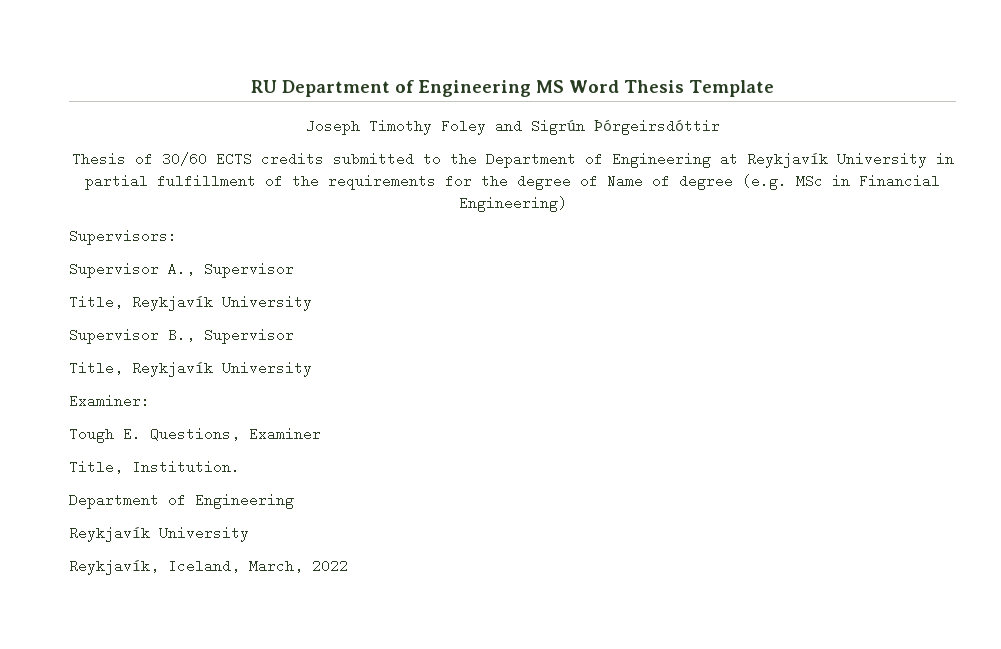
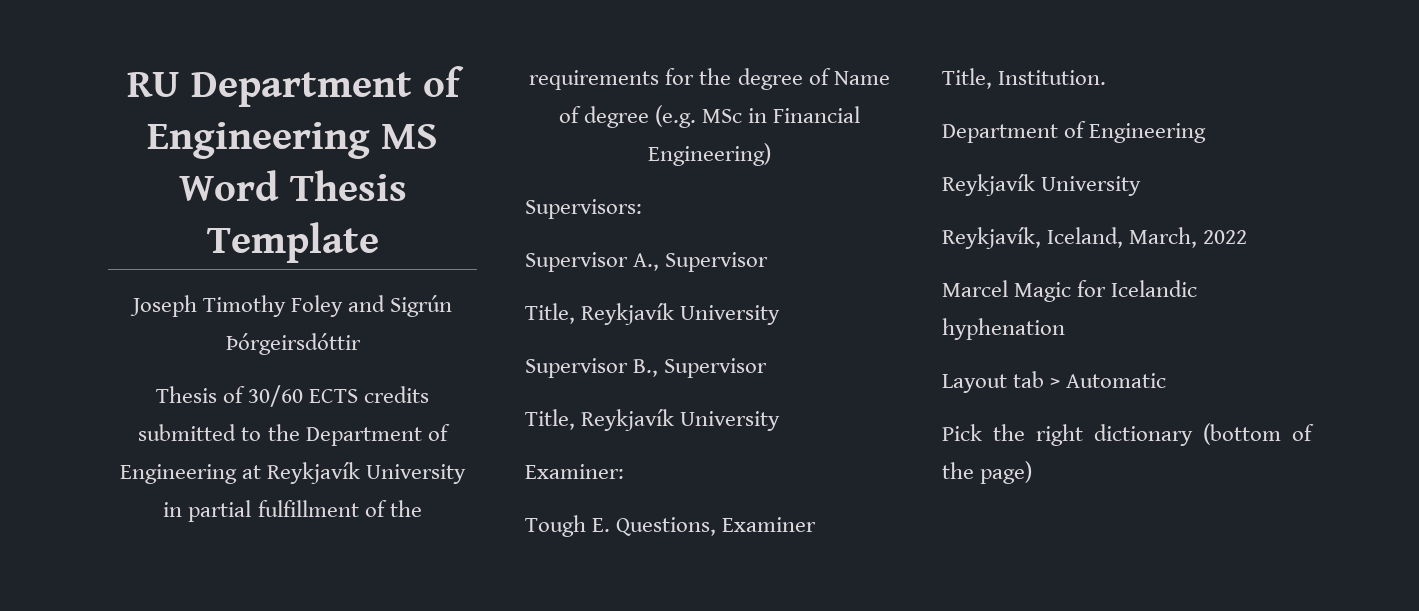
(348, 566) none -> [942,280,1198,302] [942,318,1065,340] [942,371,1167,393] [942,423,1314,446] [942,461,1033,484] // Marcel Magic for Icelandic hyphenation // Layout tab > Automatic // Pick the right dictionary (bottom of the page)

